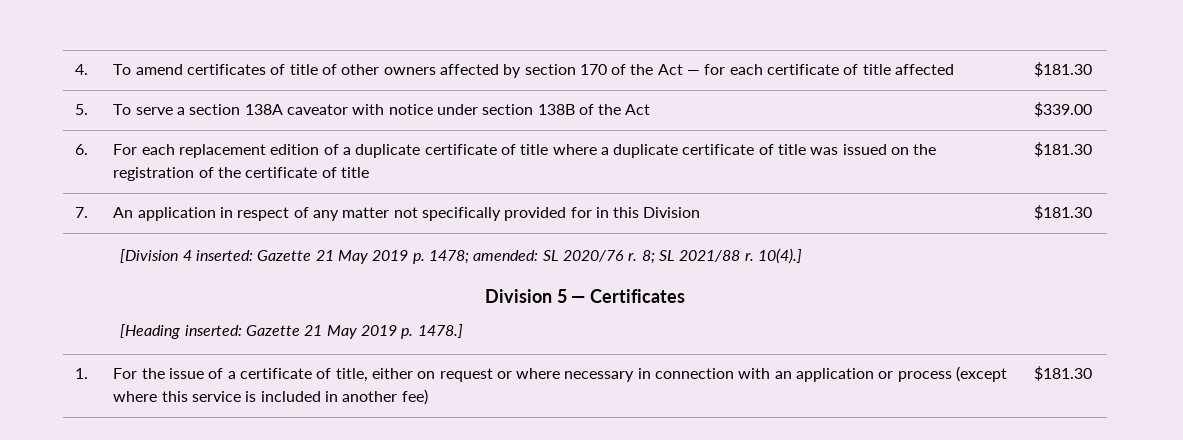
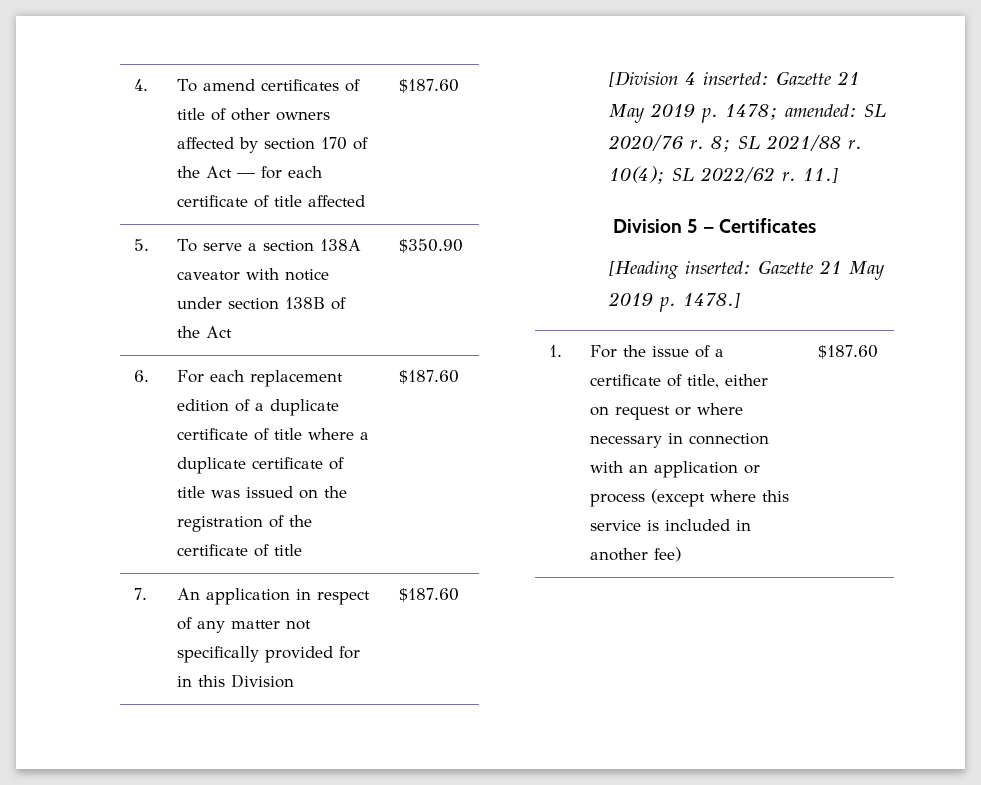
[1034,62,1093,77] $181.30 -> [398,79,459,93] $187.60
[1034,102,1093,117] $339.00 -> [398,239,463,253] $350.90
[1034,142,1093,157] $181.30 -> [398,370,459,384] $187.60
[1034,205,1093,220] $181.30 -> [398,588,459,602] $187.60
[757,248,802,264] 10(4).] -> [609,166,839,184] 10(4); SL 2022/62 r. 11.]
[1034,366,1093,381] $181.30 -> [817,345,878,359] $187.60

